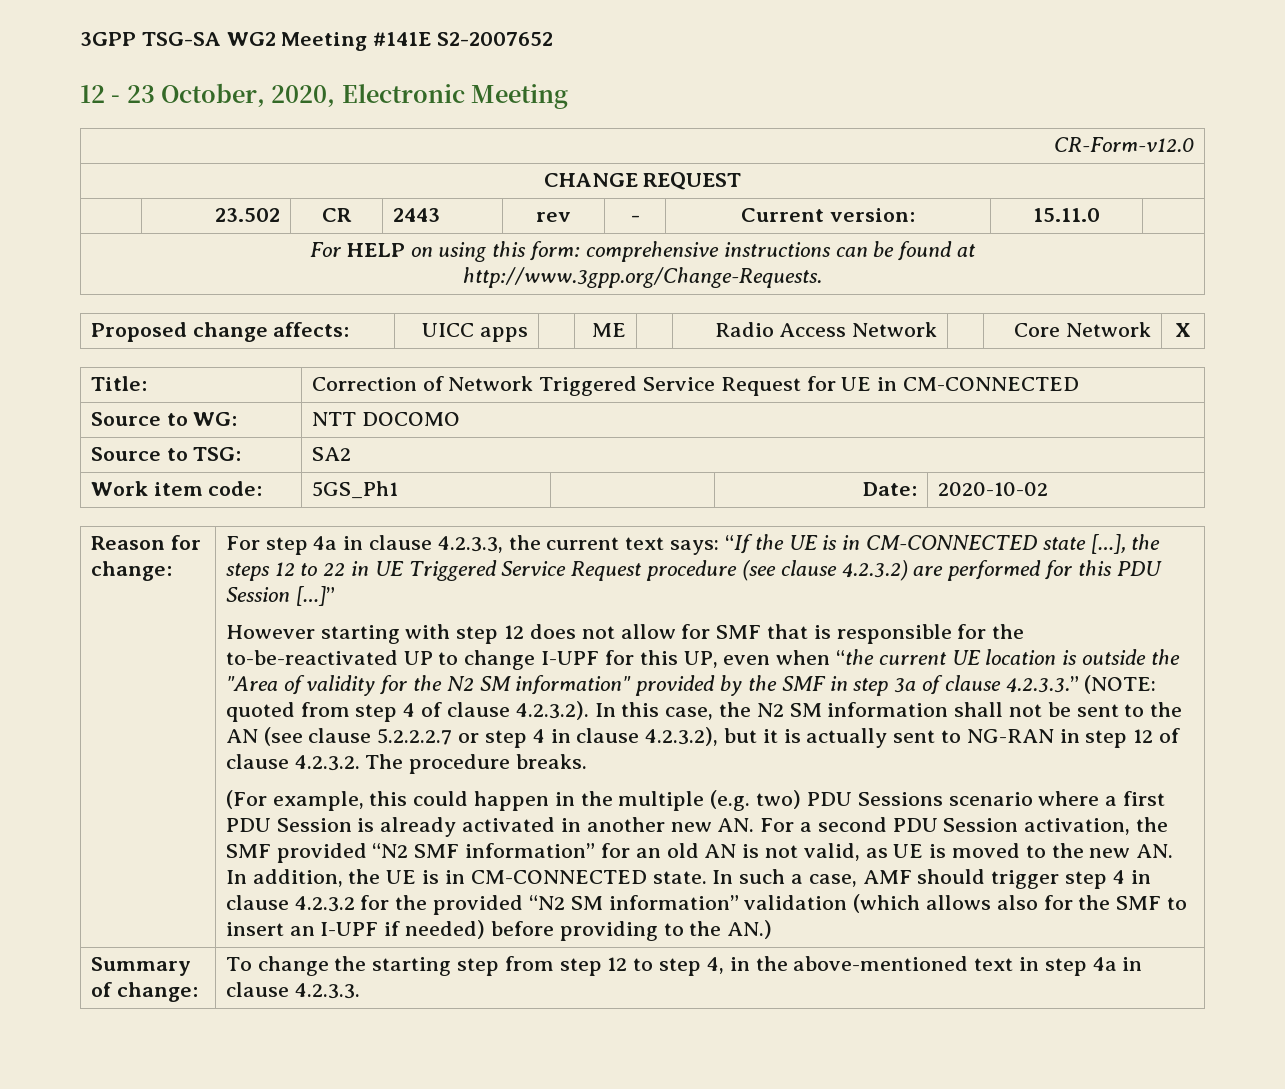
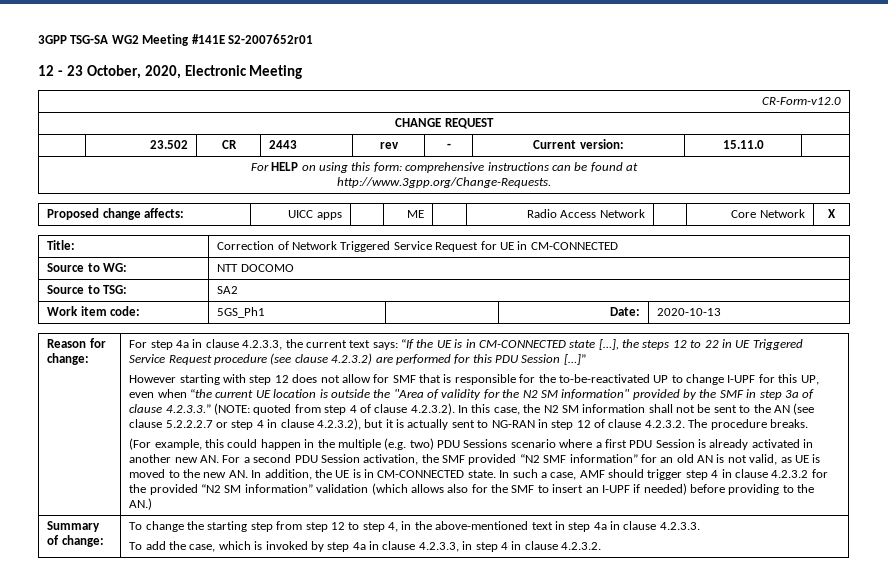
[437,32,554,46] S2-2007652 -> [227,34,313,44] S2-2007652r01
[937,482,1048,496] 2020-10-02 -> [657,308,722,316] 2020-10-13
(360, 991) none -> [129,541,602,552] // To add the case, which is invoked by step 4a in clause 4.2.3.3, in step 4 in clause 4.2.3.2.

